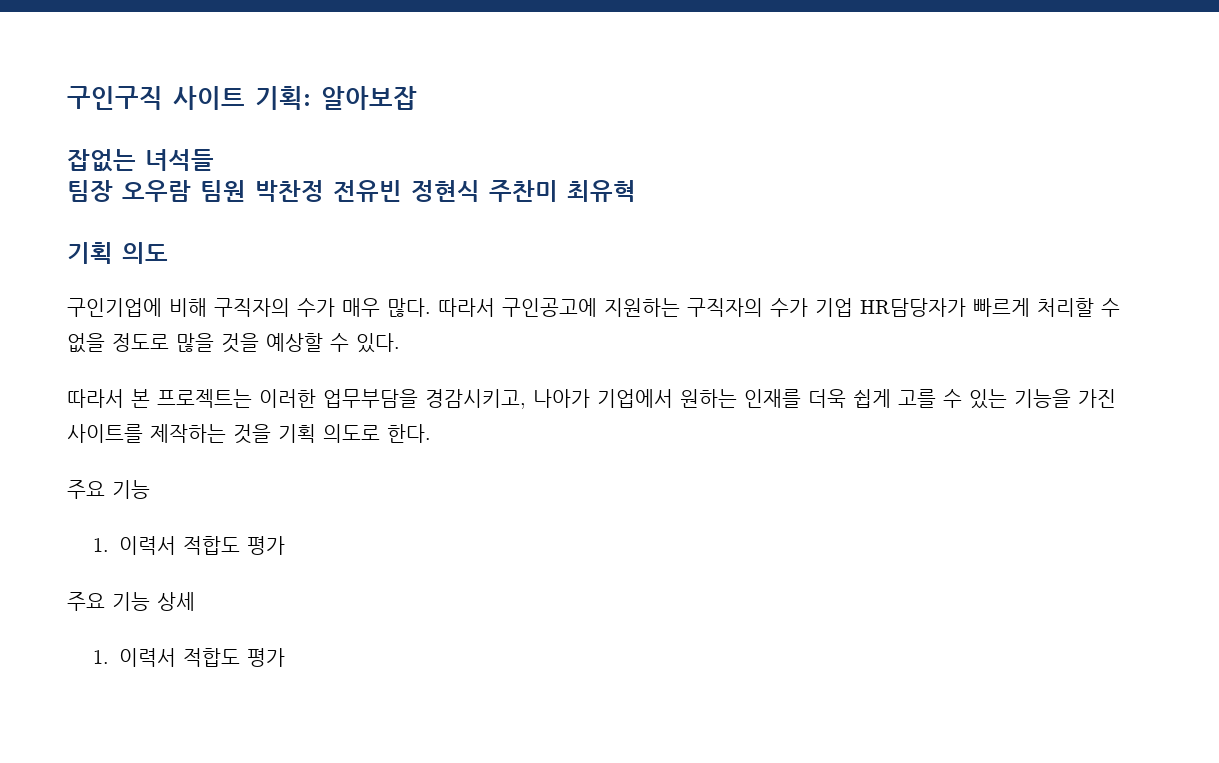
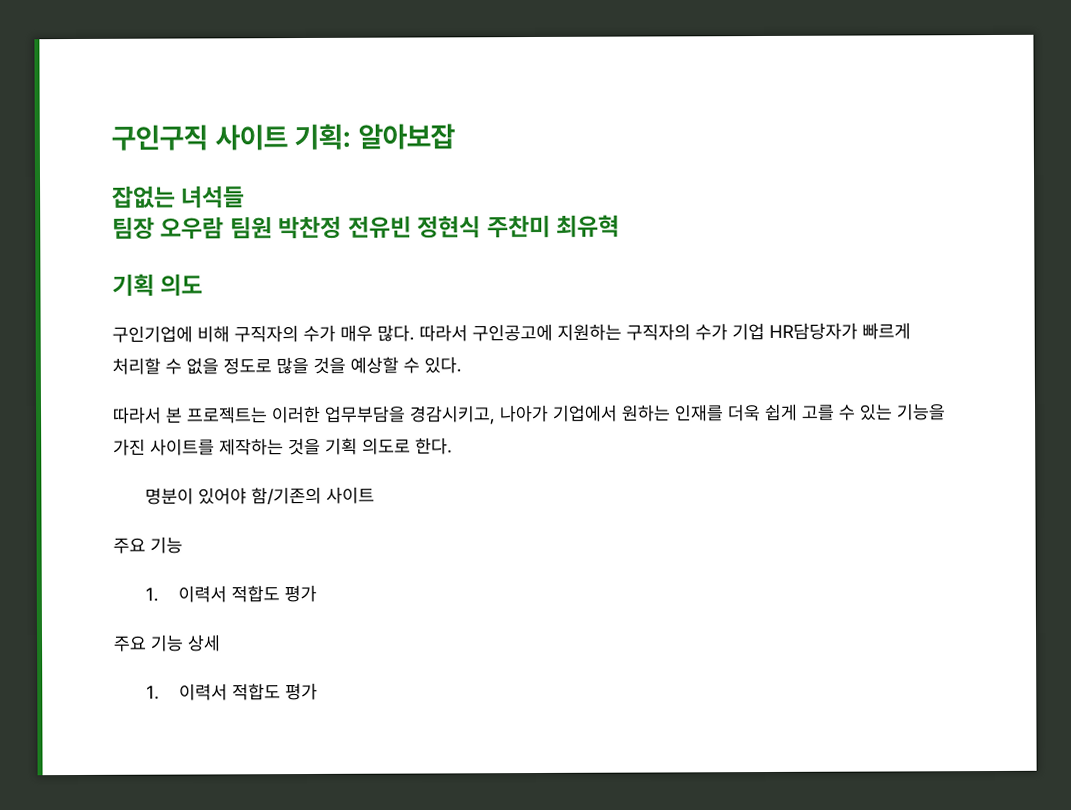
(431, 433) none -> [145,486,376,505] // 명분이 있어야 함/기존의 사이트

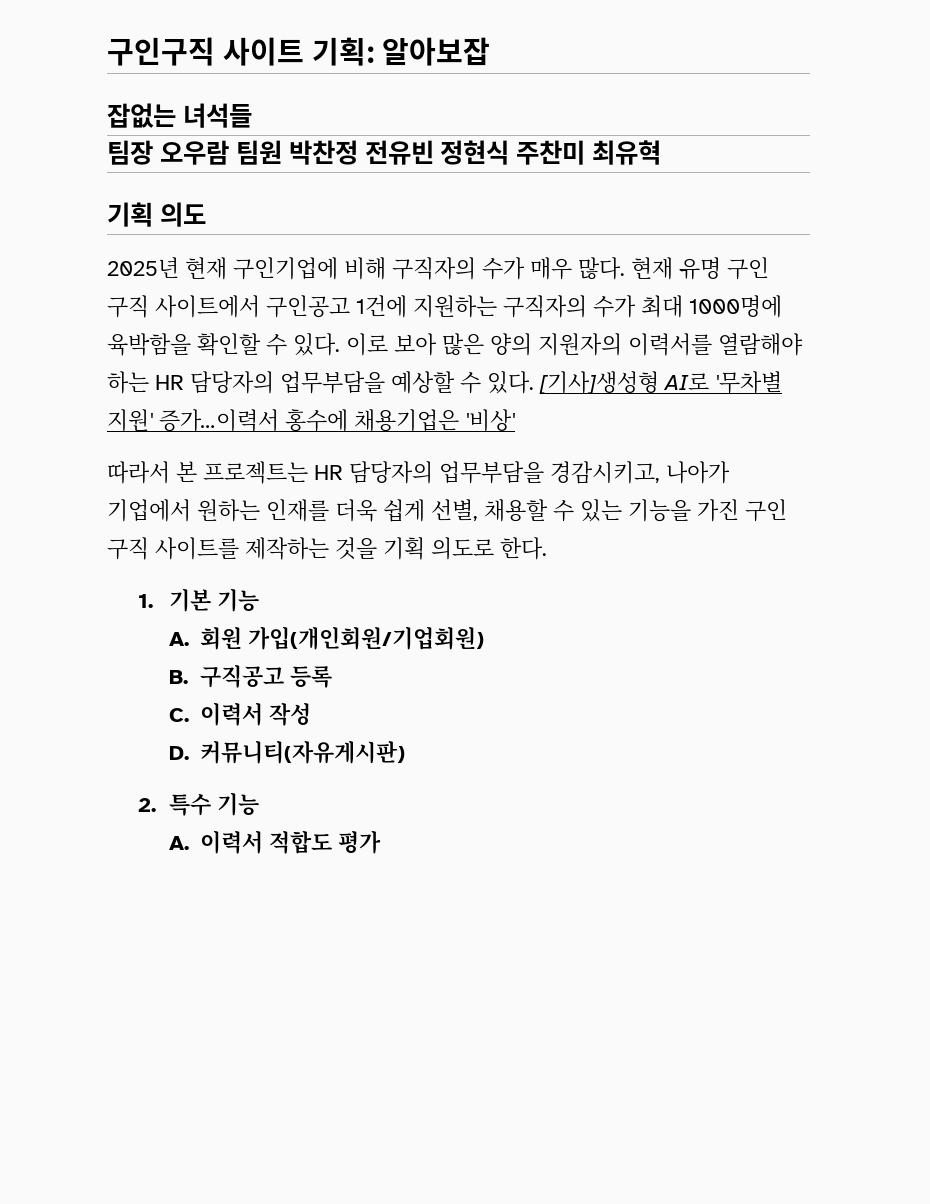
(204, 285) none -> [107,257,227,280] 2025년 현재
[419,322,911,342] [112,356,462,375] 따라서 구인공고에 지원하는 구직자의 수가 기업 HR담당자가 빠르게 처리할 수 없을 정도로 많을 것을 예상할 수 있다. -> [631,257,769,280] [107,295,782,318] [107,333,803,356] [107,371,782,394] [107,409,515,432] 현재 유명 구인 구직 사이트에서 구인공고 1건에 지원하는 구직자의 수가 최대 1000명에 육박함을 확인할 수 있다. 이로 보아 많은 양의 지원자의 이력서를 열람해야 하는 HR 담당자의 업무부담을 예상할 수 있다. [기사]생성형 AI로 '무차별 지원' 증가…이력서 홍수에 채용기업은 '비상'
[272,405,321,424] 이러한 -> [314,461,433,484] HR 담당자의
[802,404,835,421] 고를 -> [431,499,548,522] 선별, 채용할
(146, 447) none -> [745,499,787,522] [107,537,149,560] 구인 구직
[145,486,376,505] [113,536,183,554] [145,584,317,603] [114,634,221,652] [146,682,318,701] 명분이 있어야 함/기존의 사이트 // 주요 기능 // 1. 이력서 적합도 평가 // 주요 기능 상세 // 1. 이력서 적합도 평가 -> [137,588,259,612] [168,626,484,650] [168,665,332,688] [168,702,311,726] [168,741,405,764] [137,792,259,816] [168,830,381,854] 1. 기본 기능 // A. 회원 가입(개인회원/기업회원) // B. 구직공고 등록 // C. 이력서 작성 // D. 커뮤니티(자유게시판) // 2. 특수 기능 // A. 이력서 적합도 평가

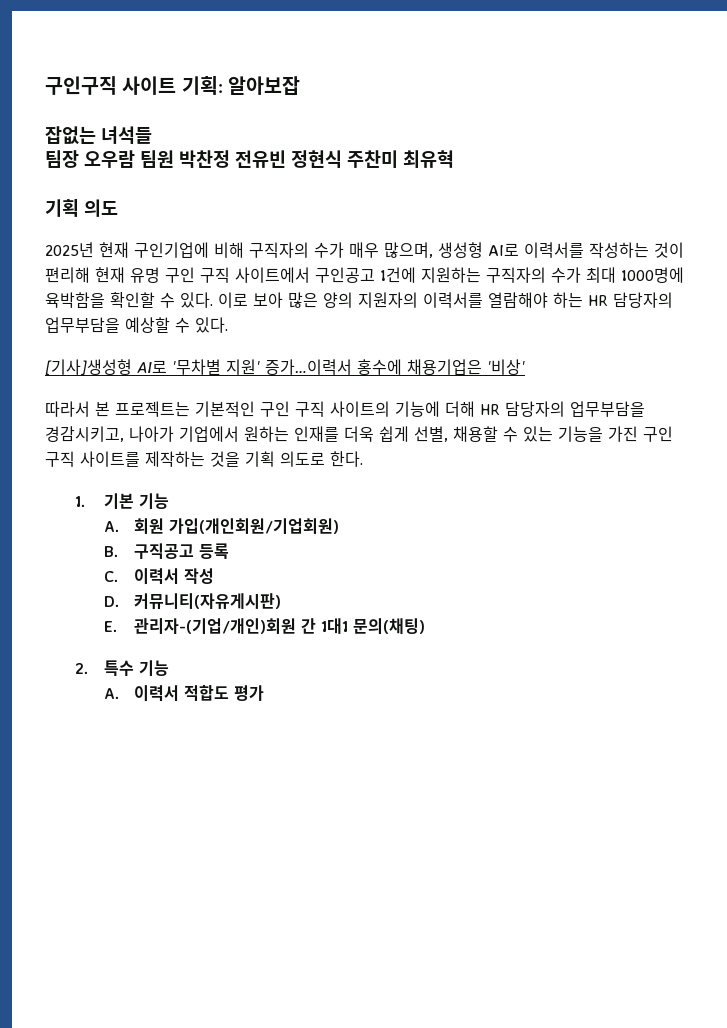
[578,257,625,280] 많다. -> [384,242,684,258] [45,267,90,283] 많으며, 생성형 AI로 이력서를 작성하는 것이 편리해
(534, 382) none -> (228, 325) //
(308, 472) none -> [195,401,475,417] 기본적인 구인 구직 사이트의 기능에 더해
(405, 752) none -> [104,618,425,634] // E. 관리자-(기업/개인)회원 간 1대1 문의(채팅)

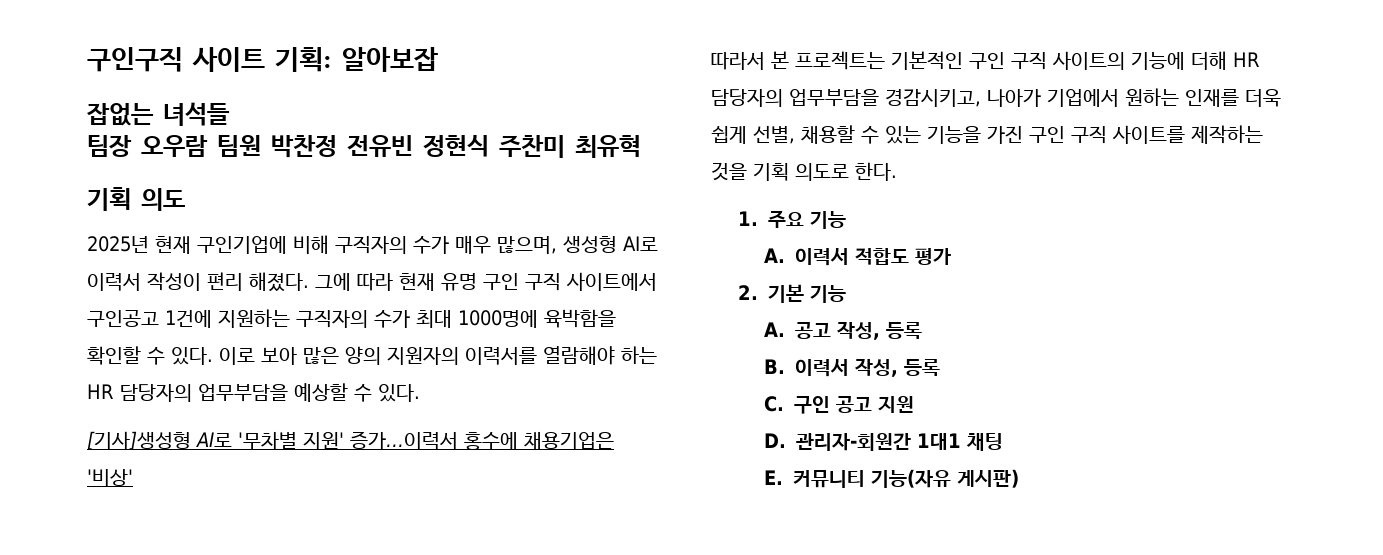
[524,242,684,258] [45,267,90,283] 이력서를 작성하는 것이 편리해 -> [87,272,393,292] 이력서 작성이 편리 해졌다. 그에 따라
[104,493,170,509] [104,518,339,534] [104,543,229,559] [104,568,214,585] [104,593,281,609] [104,618,425,634] [74,660,135,676] 기본 기능 // A. 회원 가입(개인회원/기업회원) // B. 구직공고 등록 // C. 이력서 작성 // D. 커뮤니티(자유게시판) // E. 관리자-(기업/개인)회원 간 1대1 문의(채팅) // 2. 특수 -> [767,210,804,228] 주요
(264, 693) none -> [737,284,846,303] [764,321,923,340] [764,358,941,377] [764,396,915,414] [764,433,1004,451] [764,469,1020,488] // 2. 기본 기능 // A. 공고 작성, 등록 // B. 이력서 작성, 등록 // C. 구인 공고 지원 // D. 관리자-회원간 1대1 채팅 // E. 커뮤니티 기능(자유 게시판)

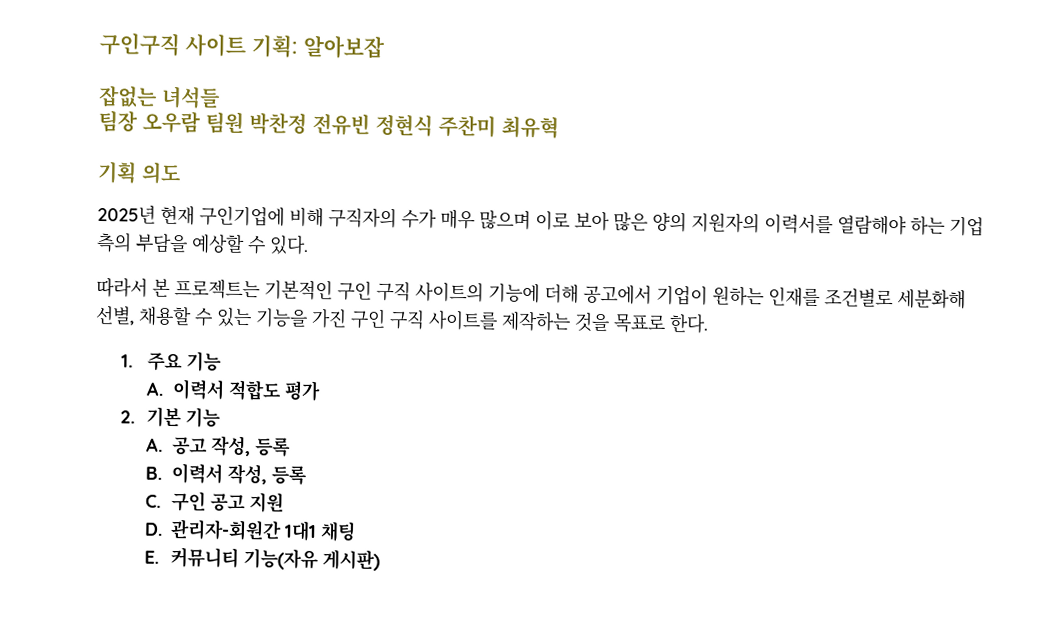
[497,236,658,254] [87,272,657,292] [87,309,616,328] [87,346,213,365] 많으며, 생성형 AI로 이력서 작성이 편리 해졌다. 그에 따라 현재 유명 구인 구직 사이트에서 구인공고 1건에 지원하는 구직자의 수가 최대 1000명에 육박함을 확인할 수 있다. -> [479,209,531,231] 많으며
[87,384,288,402] HR 담당자의 업무부담을 -> [949,216,984,237] [96,231,188,254] 기업 측의 부담을
[87,431,614,450] [87,469,133,487] // [기사]생성형 AI로 '무차별 지원' 증가…이력서 홍수에 채용기업은 '비상' -> (309, 244) none
[1233,52,1260,67] [711,88,1281,107] [711,126,747,144] HR 담당자의 업무부담을 경감시키고, 나아가 기업에서 원하는 인재를 더욱 쉽게 -> [583,284,966,310] 공고에서 기업이 원하는 인재를 조건별로 세분화해
[753,163,849,181] 기획 의도로 -> [613,313,666,333] 목표로

